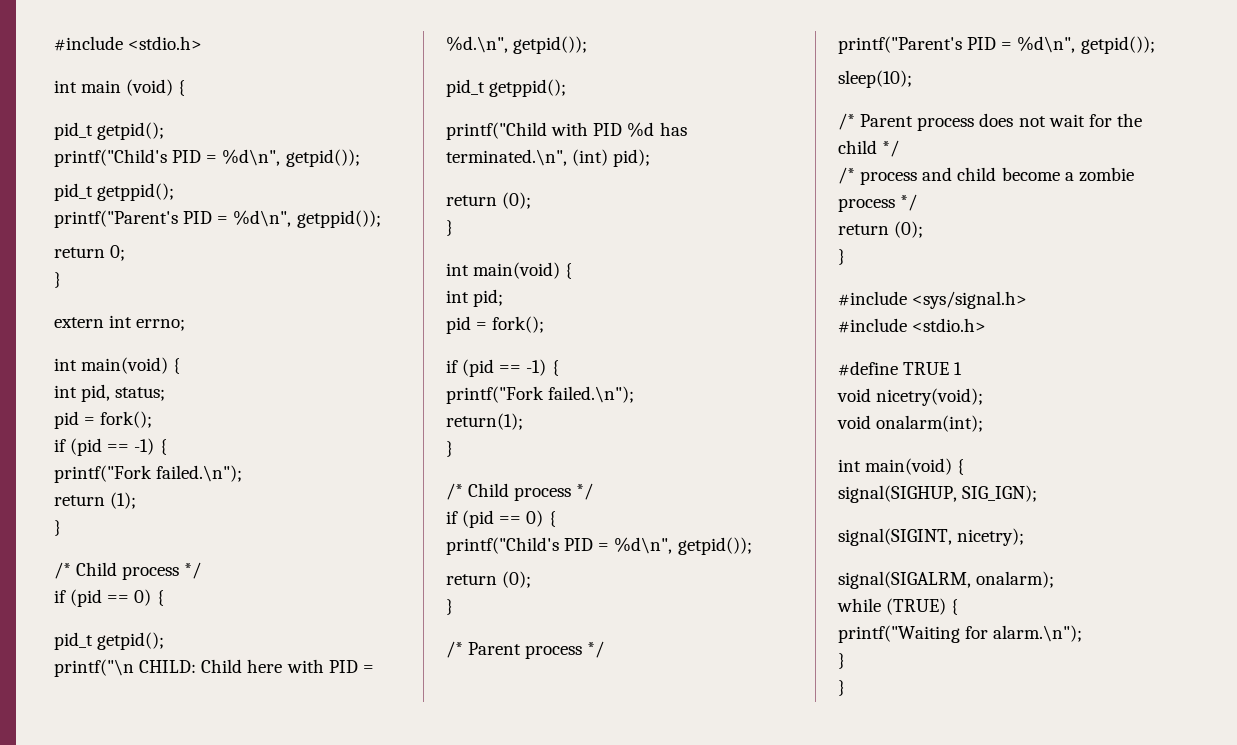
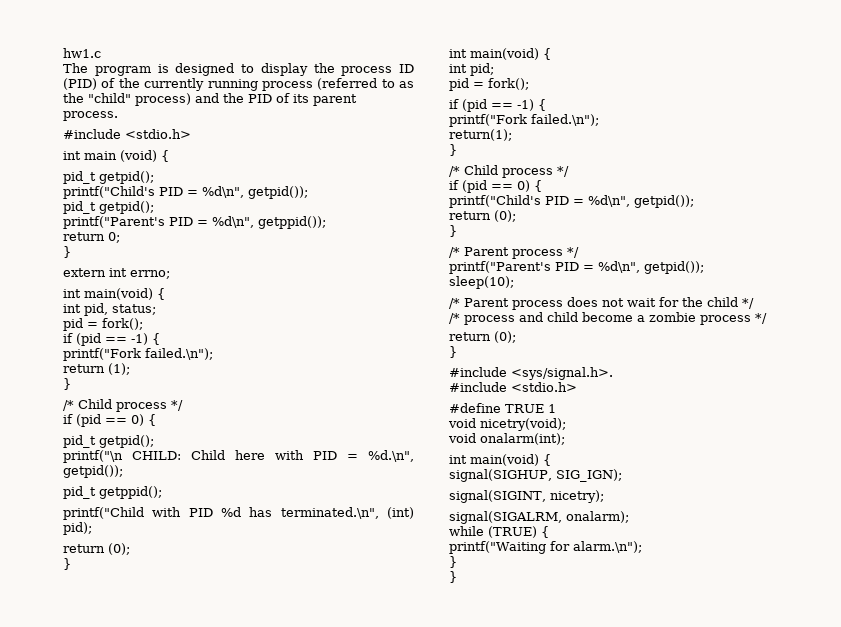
(54, 43) none -> [63,48,101,58] [63,63,414,76] [63,78,414,91] [63,93,357,106] [63,111,118,121] hw1.c // The program is designed to display the process ID (PID) of the currently running process (referred to as the "child" process) and the PID of its parent process. //
[97,183,175,201] getppid(); -> [99,201,154,214] getpid();
[912,291,1028,309] <sys/signal.h> -> [511,367,613,380] <sys/signal.h>.

